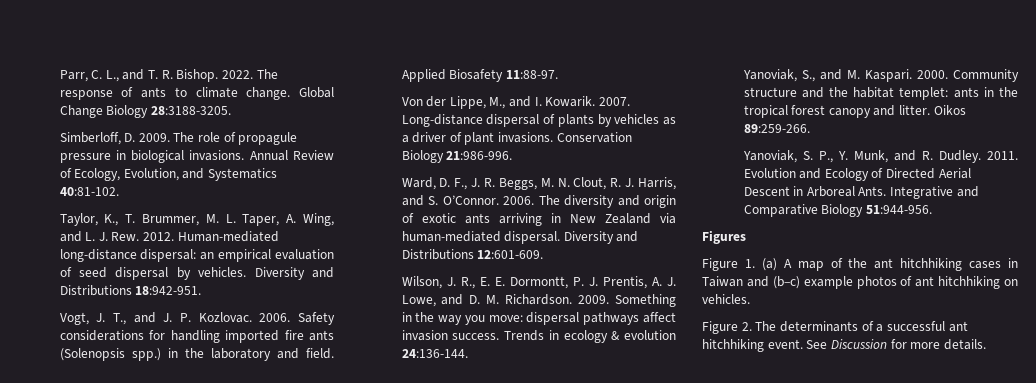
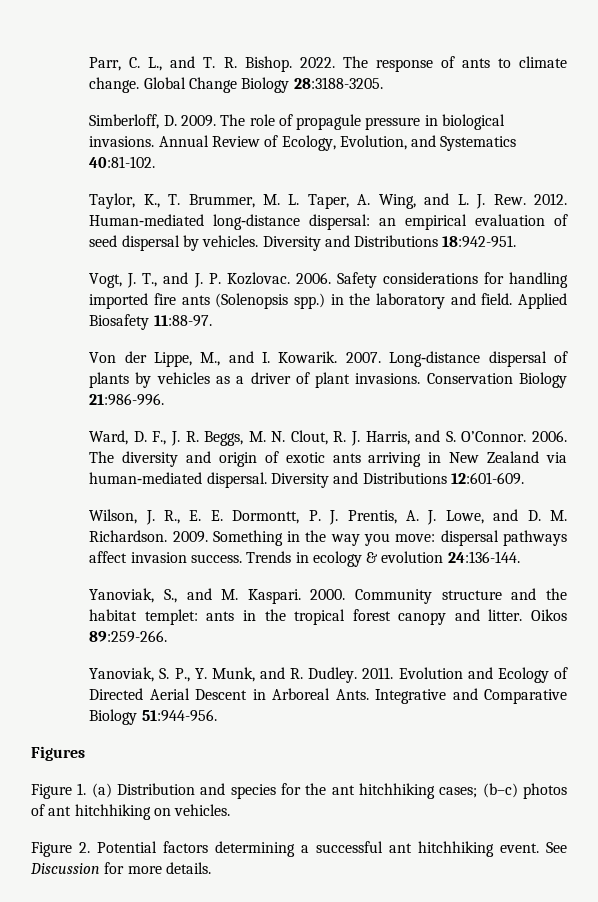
[783,258,1018,271] [702,276,853,289] A map of the ant hitchhiking cases in Taiwan and (b–c) example -> [116,783,518,799] Distribution and species for the ant hitchhiking cases; (b–c)
[755,321,874,332] The determinants of -> [97,841,295,857] Potential factors determining

